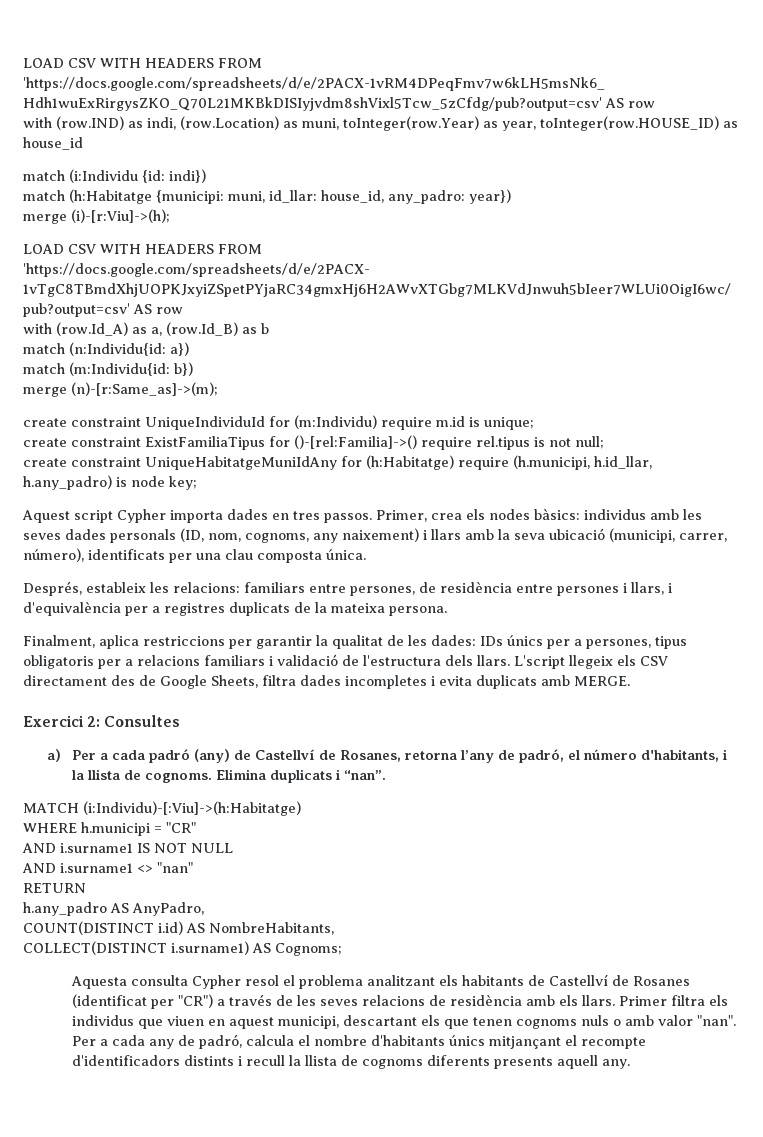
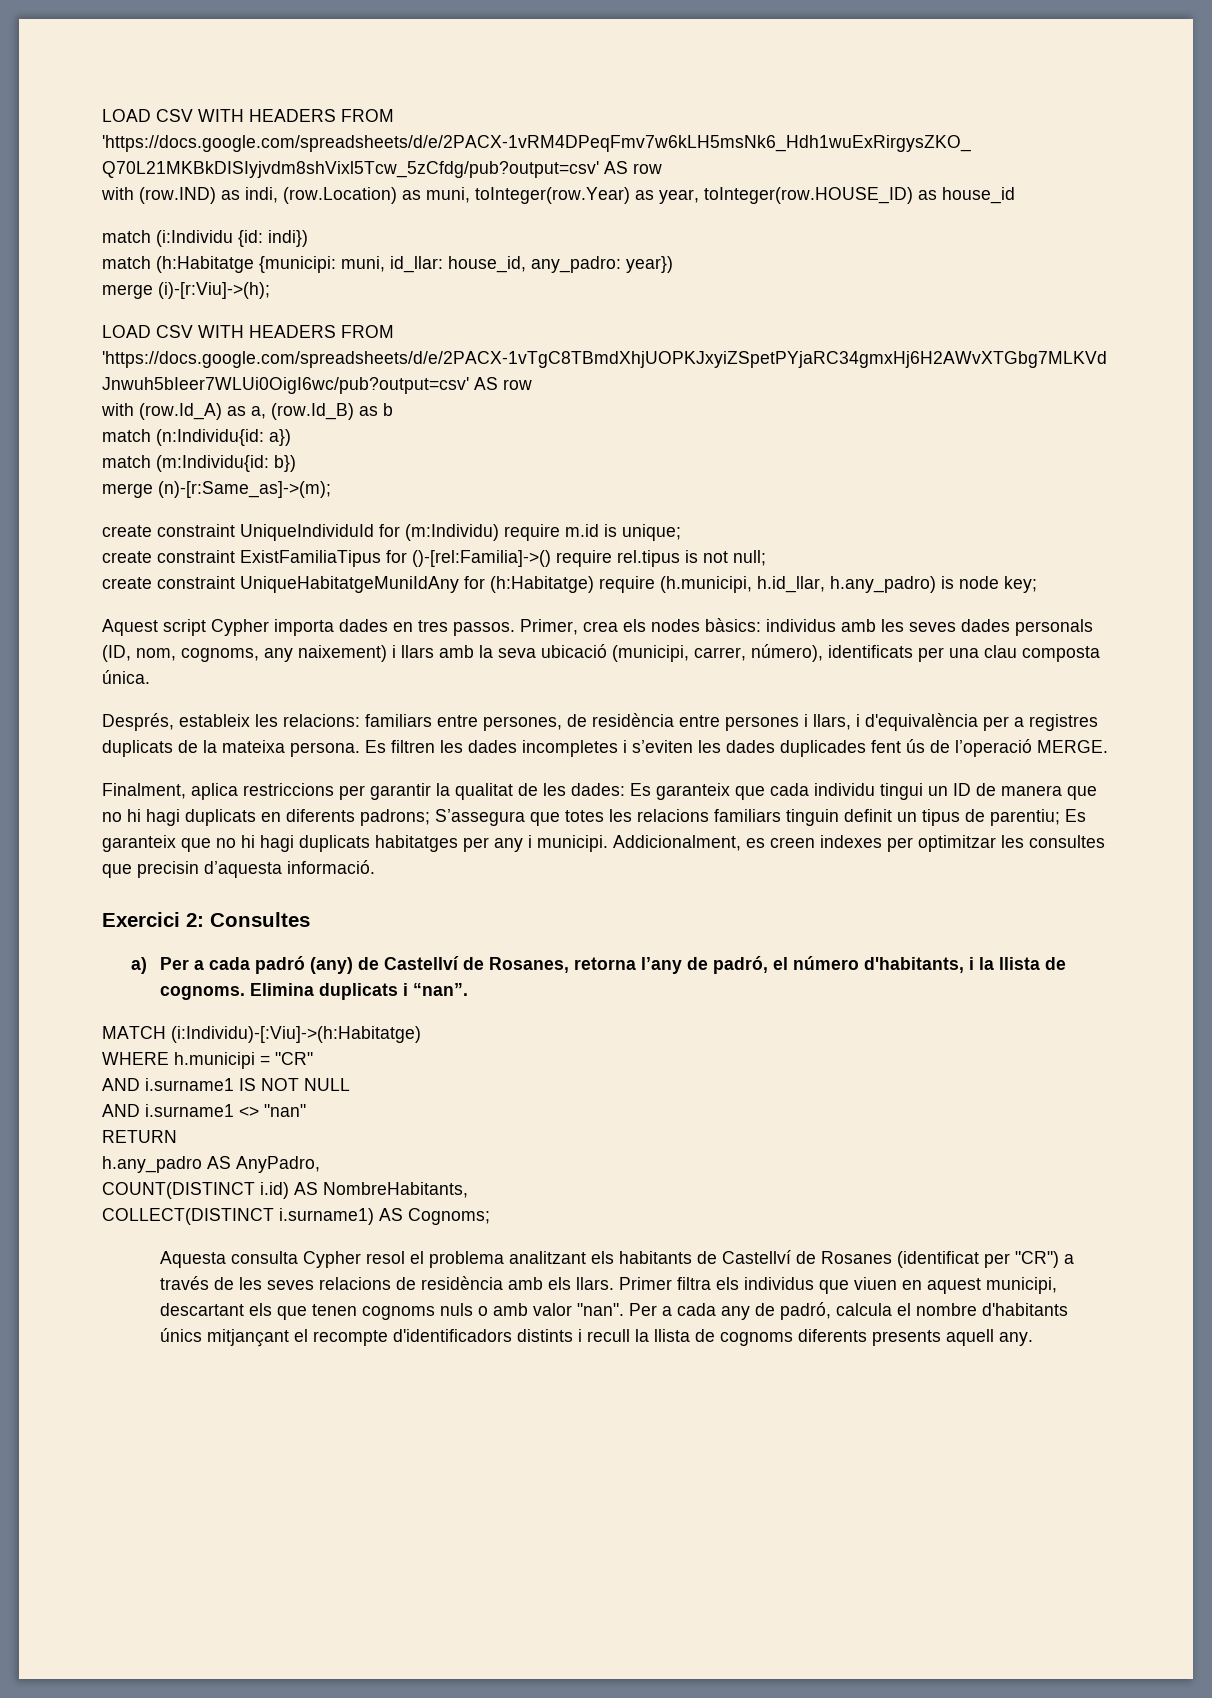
(447, 611) none -> [365,739,1108,757] Es filtren les dades incompletes i s’eviten les dades duplicades fent ús de l’operació MERGE.
[480,635,687,649] [23,654,668,669] [23,675,630,689] IDs únics per a persones, tipus obligatoris per a relacions familiars i validació de l'estructura dels llars. L'script llegeix els CSV directament des de Google Sheets, filtra dades incompletes i evita duplicats amb MERGE. -> [630,783,1097,800] [102,809,1086,826] [102,835,1105,852] [102,860,375,878] Es garanteix que cada individu tingui un ID de manera que no hi hagi duplicats en diferents padrons; S’assegura que totes les relacions familiars tinguin definit un tipus de parentiu; Es garanteix que no hi hagi duplicats habitatges per any i municipi. Addicionalment, es creen indexes per optimitzar les consultes que precisin d’aquesta informació.

